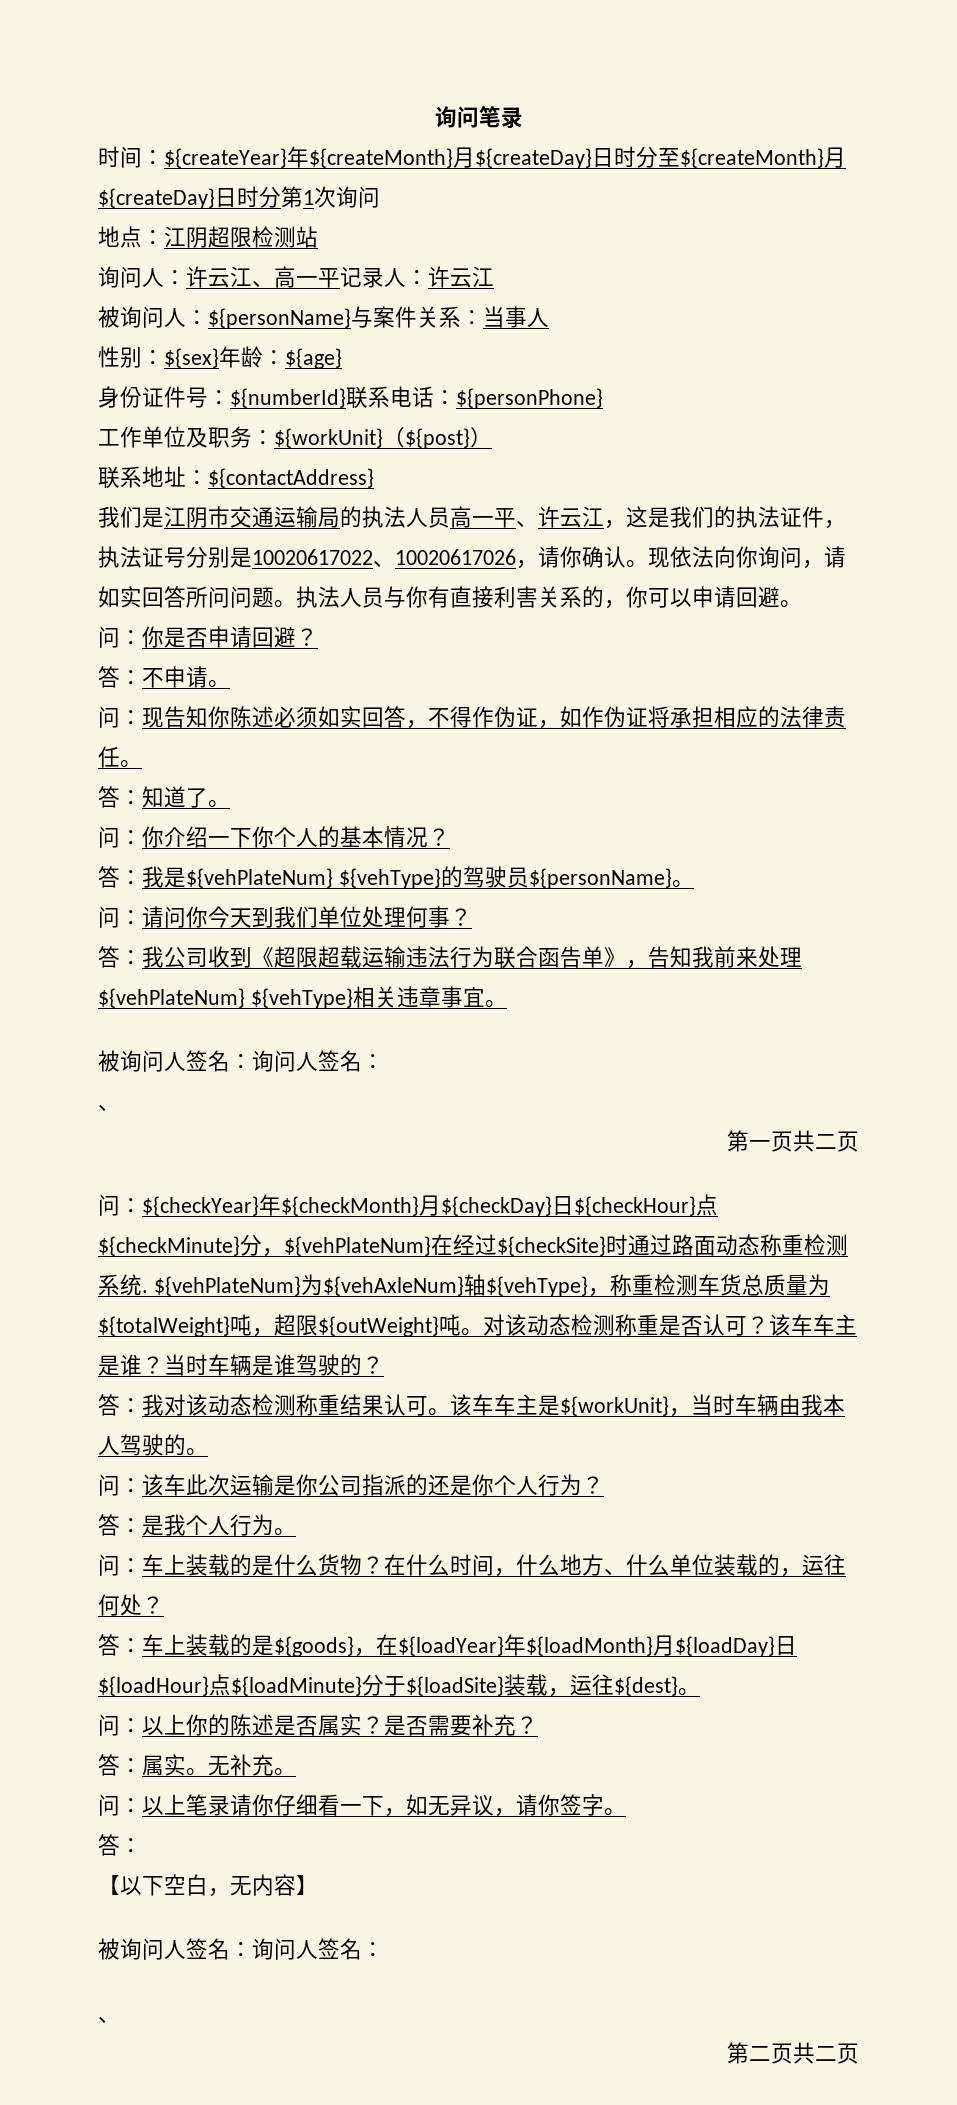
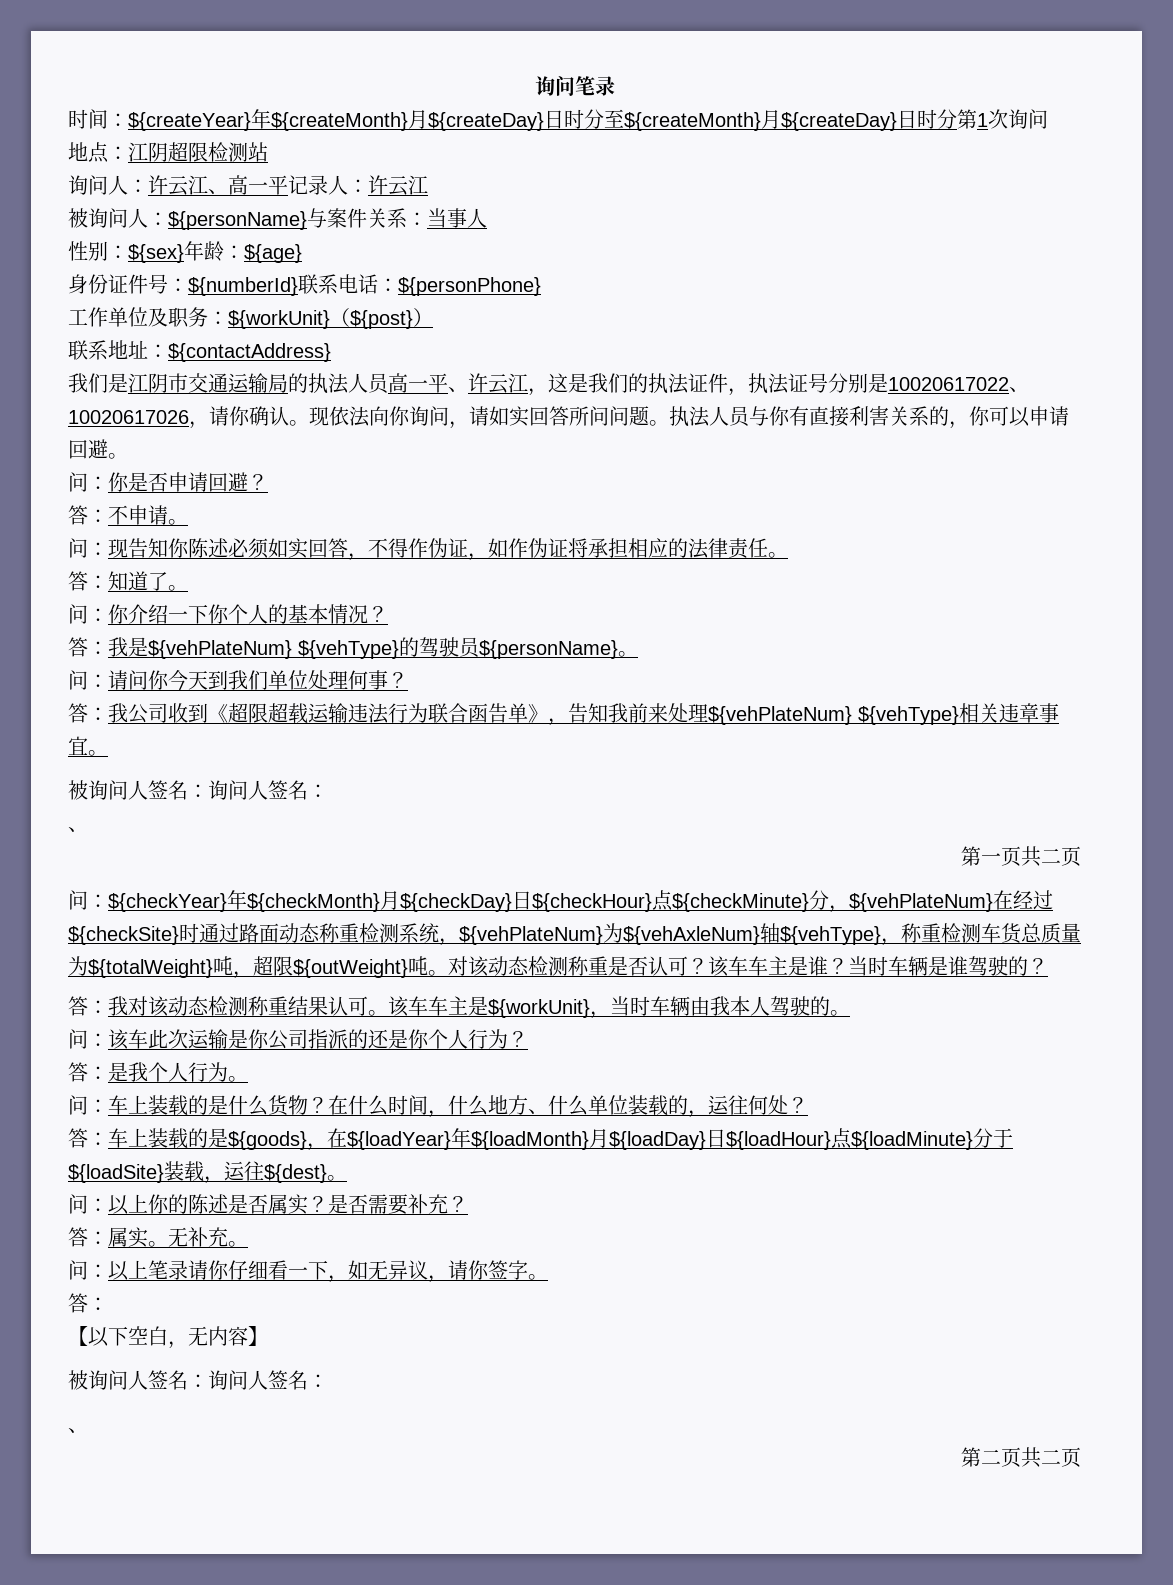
[142,1290,148,1293] . -> [439,938,459,946] ，

